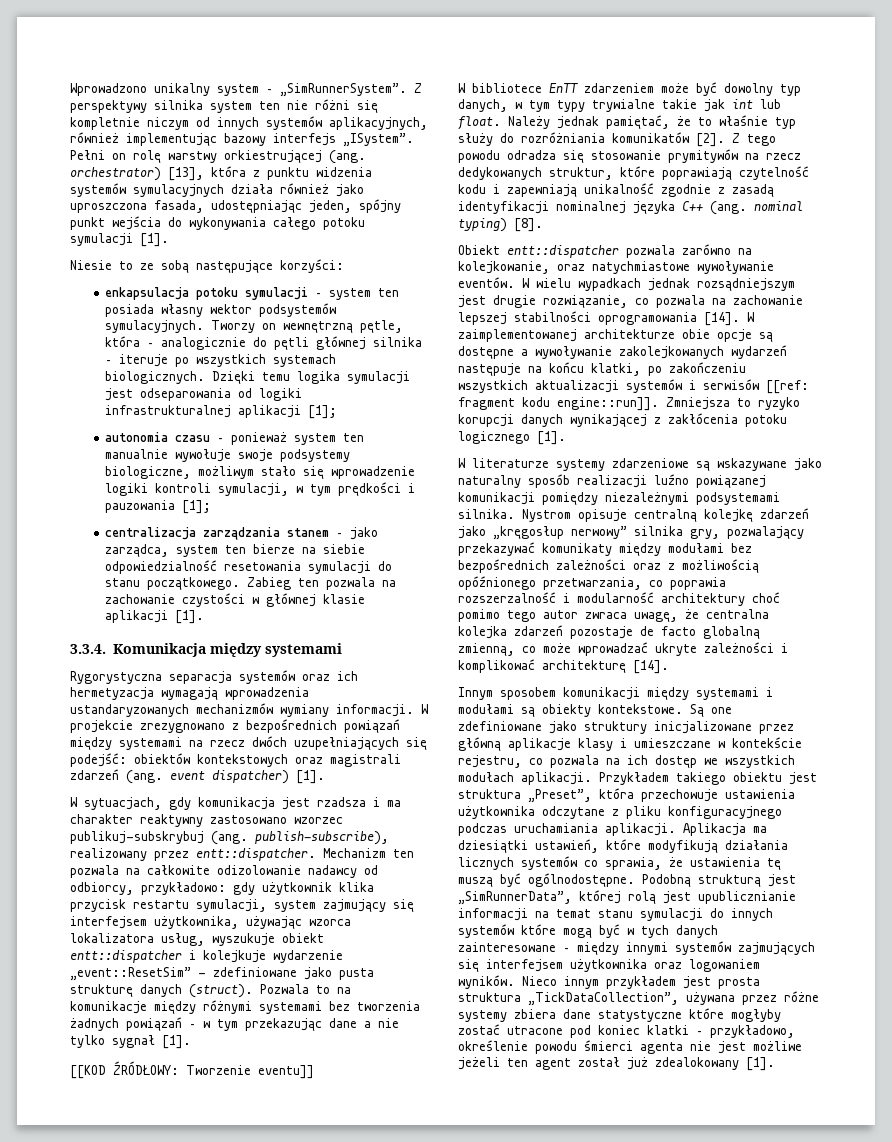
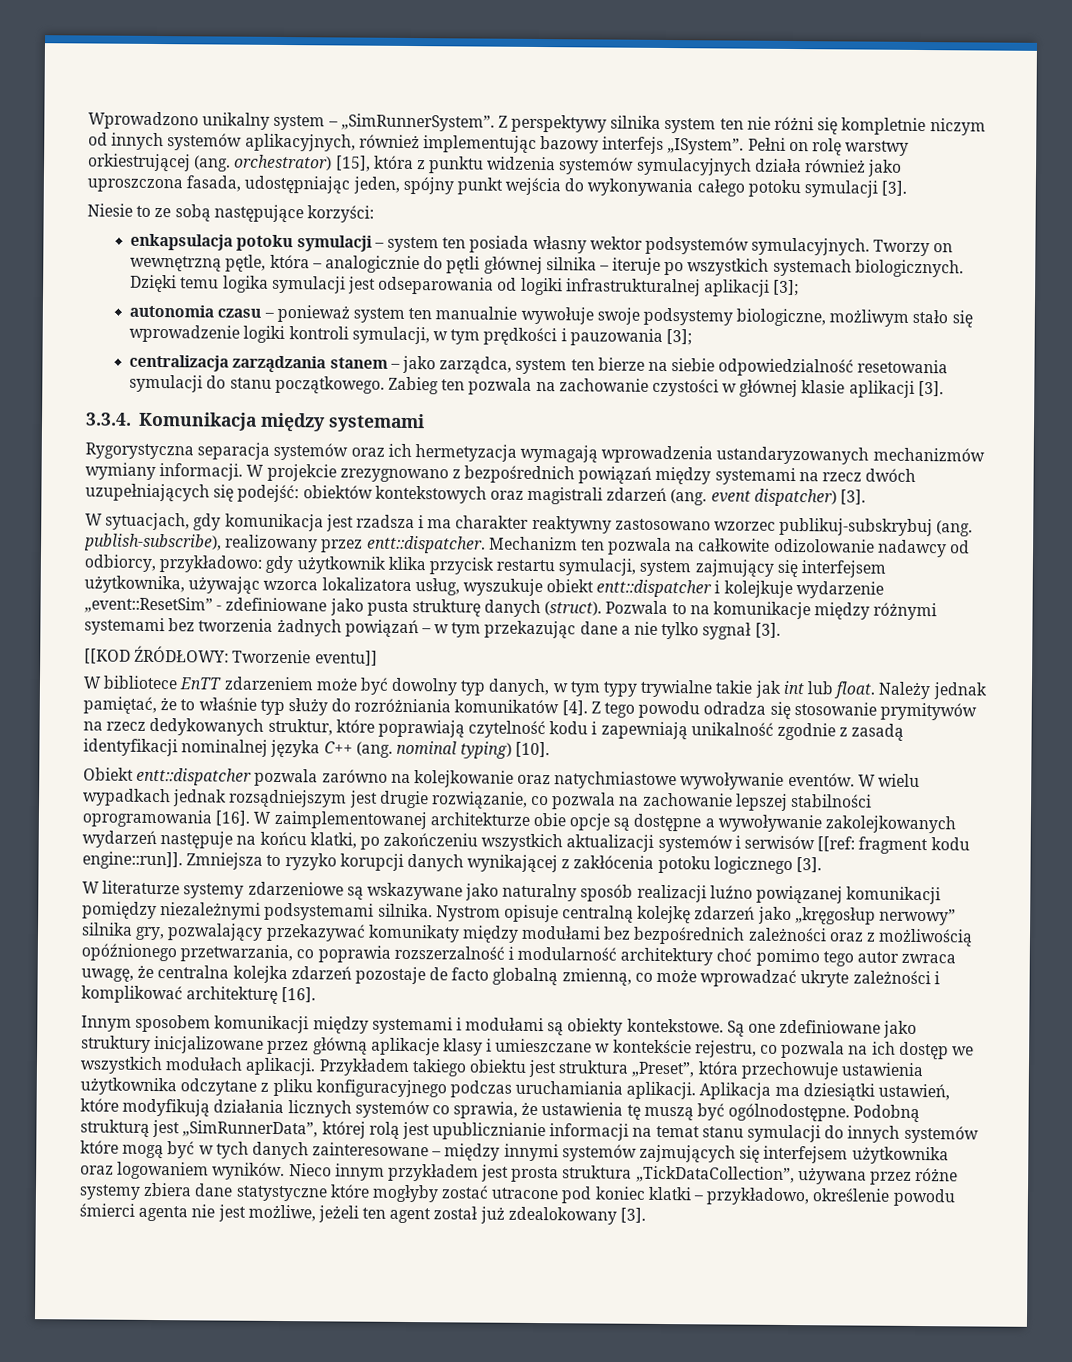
[168,167,204,181] [13], -> [334,155,371,172] [15],
[140,233,169,247] [1]. -> [881,180,908,196] [3].
[308,405,338,419] [1]; -> [773,279,800,297] [3];
[182,500,212,514] [1]; -> [665,329,692,346] [3];
[175,610,205,624] [1]. -> [917,380,944,397] [3].
[296,770,325,784] [1]. -> [840,489,867,505] [3].
[162,1035,191,1049] [1]. -> [754,622,781,638] [3].
[696,133,725,147] [2]. -> [561,700,588,716] [4].
[514,218,543,232] [8]. -> [515,741,551,758] [10].
[458,261,550,274] kolejkowanie, -> [413,770,514,788] kolejkowanie
[704,312,740,326] [14]. -> [215,810,251,826] [16].
[537,431,566,445] [1]. -> [796,857,823,873] [3].
[633,660,669,674] [14]. -> [281,987,317,1003] [16].
[753,1041,802,1051] możliwe -> [247,1204,316,1222] możliwe,
[746,1057,775,1071] [1]. -> [620,1207,647,1223] [3].

